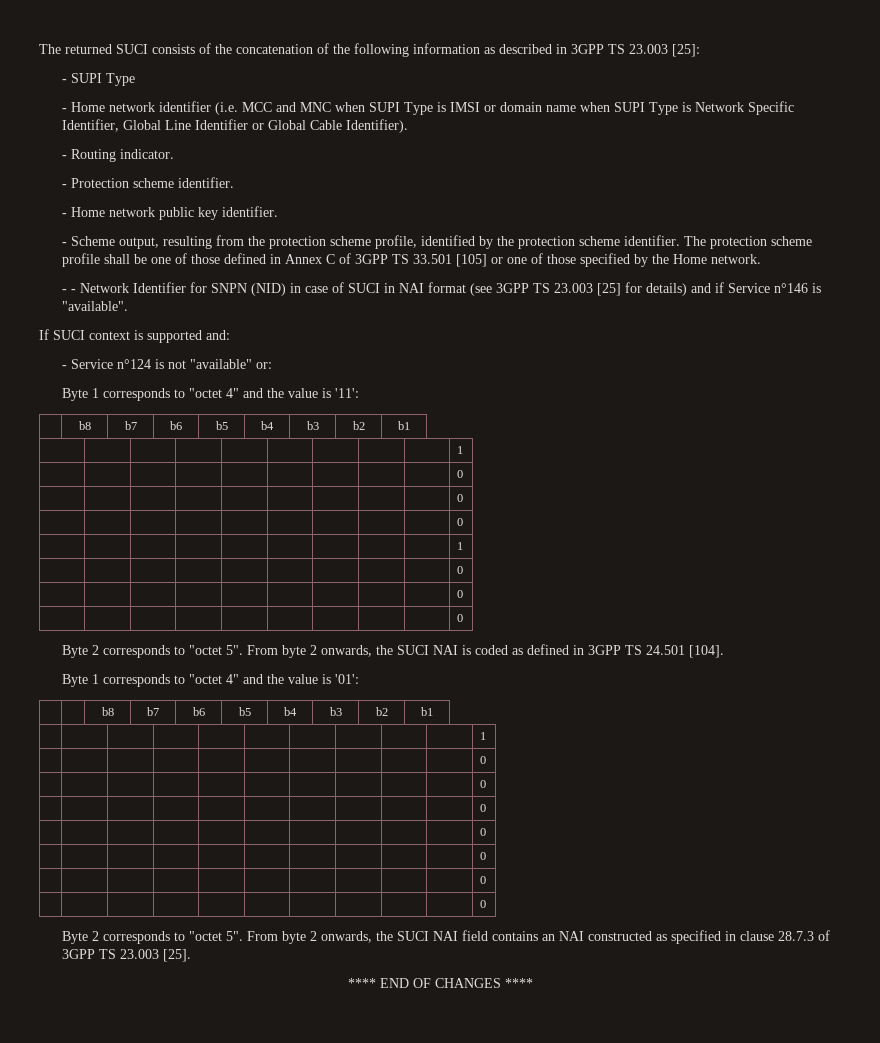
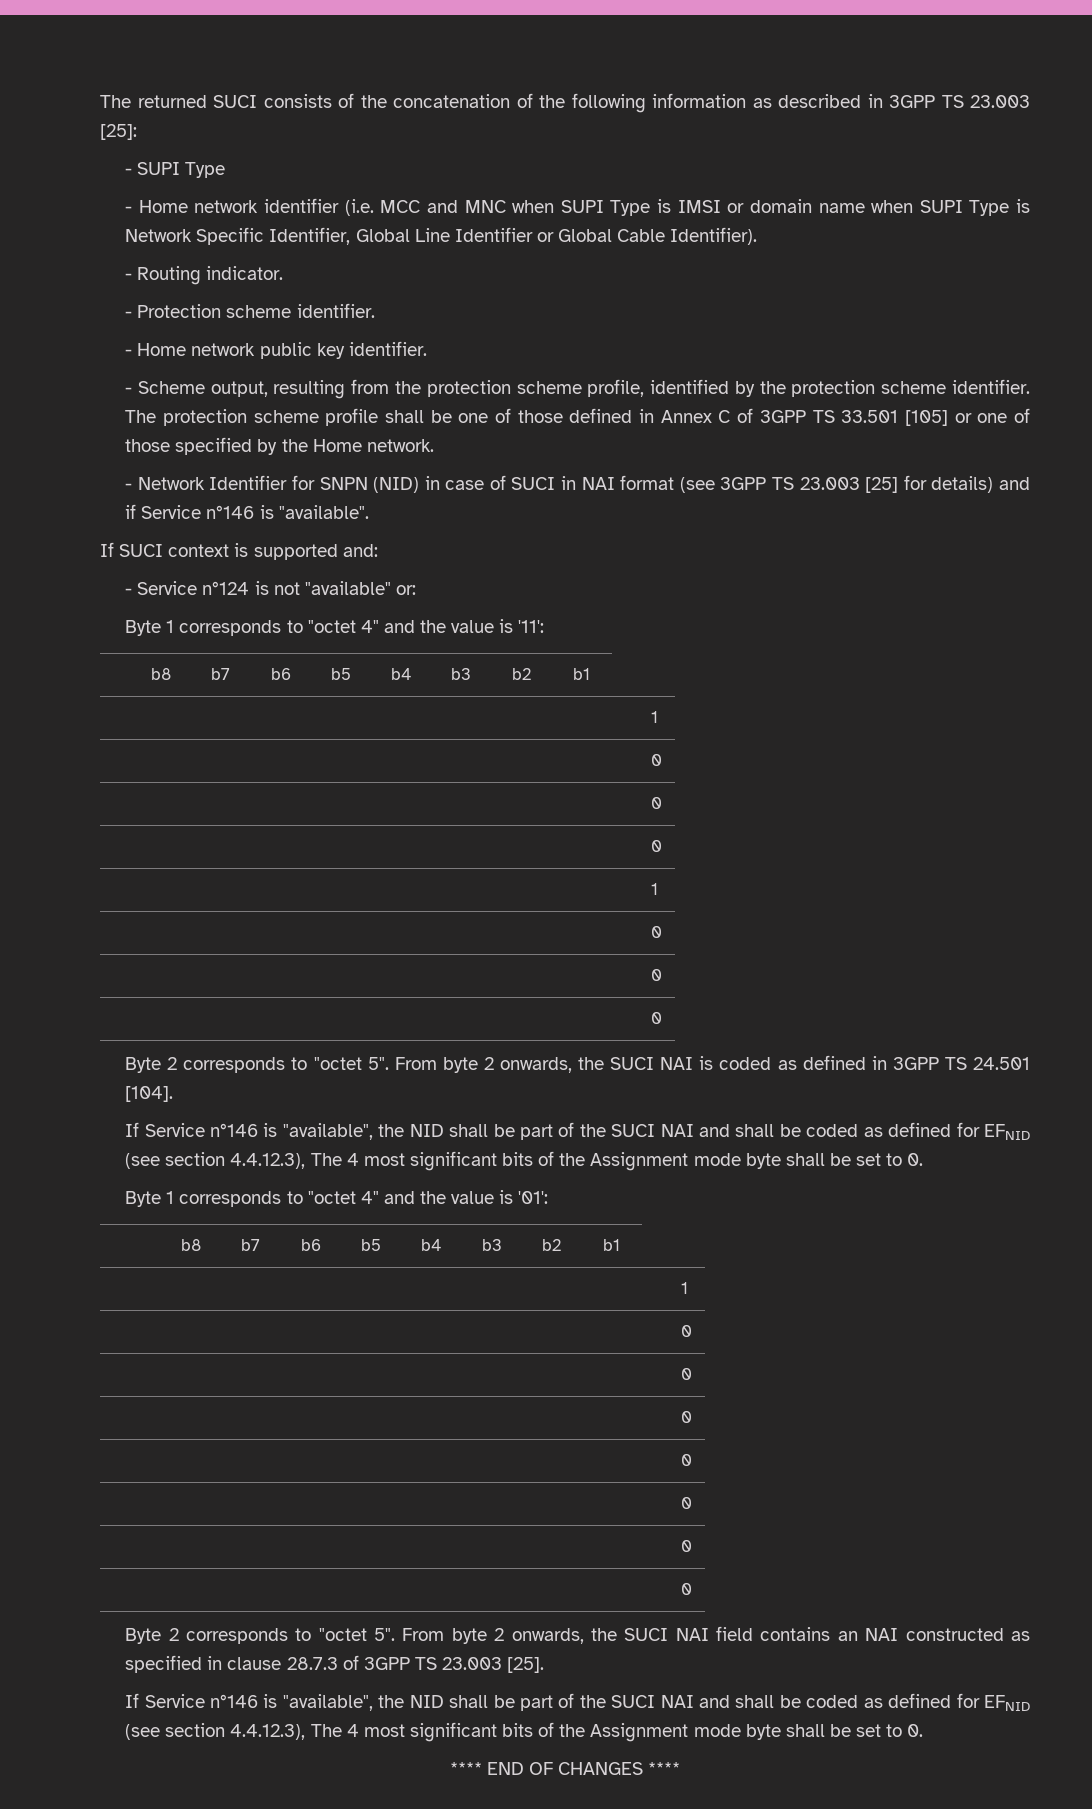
[71,289,77,293] - -> (133, 486) none
(725, 651) none -> [125,1122,1030,1140] [125,1151,924,1171] // If Service n°146 is "available", the NID shall be part of the SUCI NAI and shall be coded as defined for EFNID (see section 4.4.12.3), The 4 most significant bits of the Assignment mode byte shall be set to 0.
(192, 955) none -> [125,1693,1030,1711] [125,1722,924,1742] // If Service n°146 is "available", the NID shall be part of the SUCI NAI and shall be coded as defined for EFNID (see section 4.4.12.3), The 4 most significant bits of the Assignment mode byte shall be set to 0.

